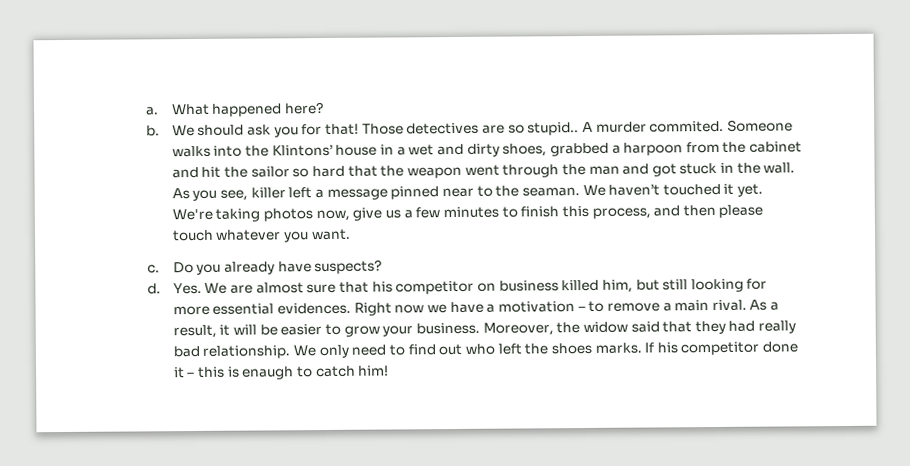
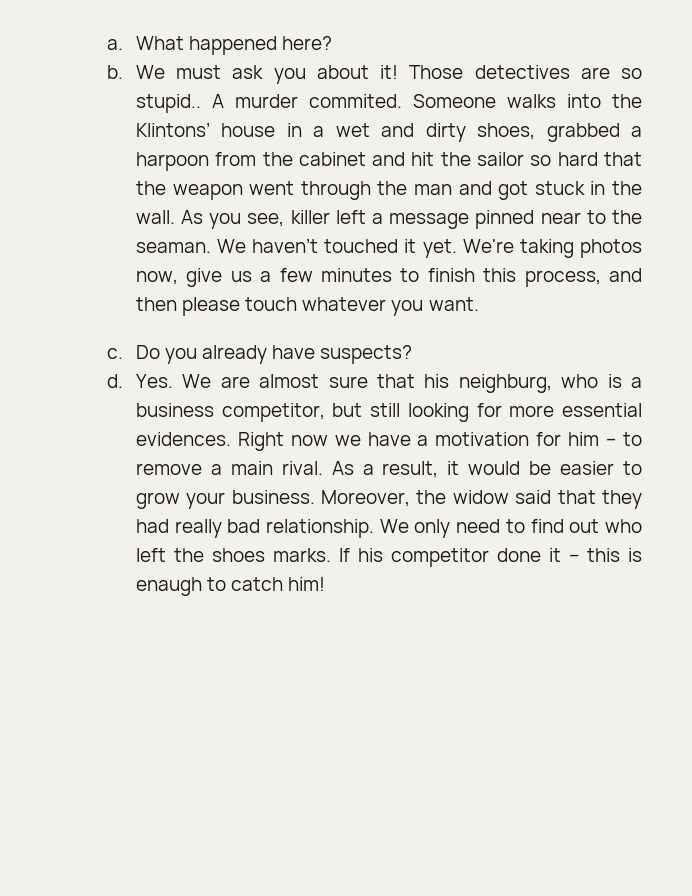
[197,124,245,136] should -> [176,65,222,79] must
[301,123,360,136] for that! -> [316,65,399,79] about it!
[395,279,633,295] competitor on business killed him, -> [458,374,642,393] [135,403,325,422] neighburg, who is a business competitor,
(575, 307) none -> [536,432,600,446] for him
[233,324,258,335] will -> [468,461,521,475] would

